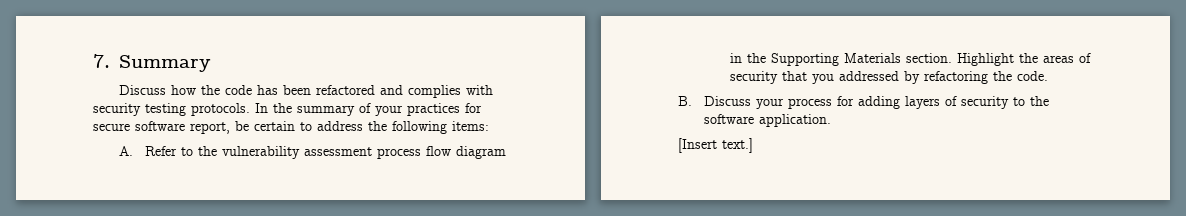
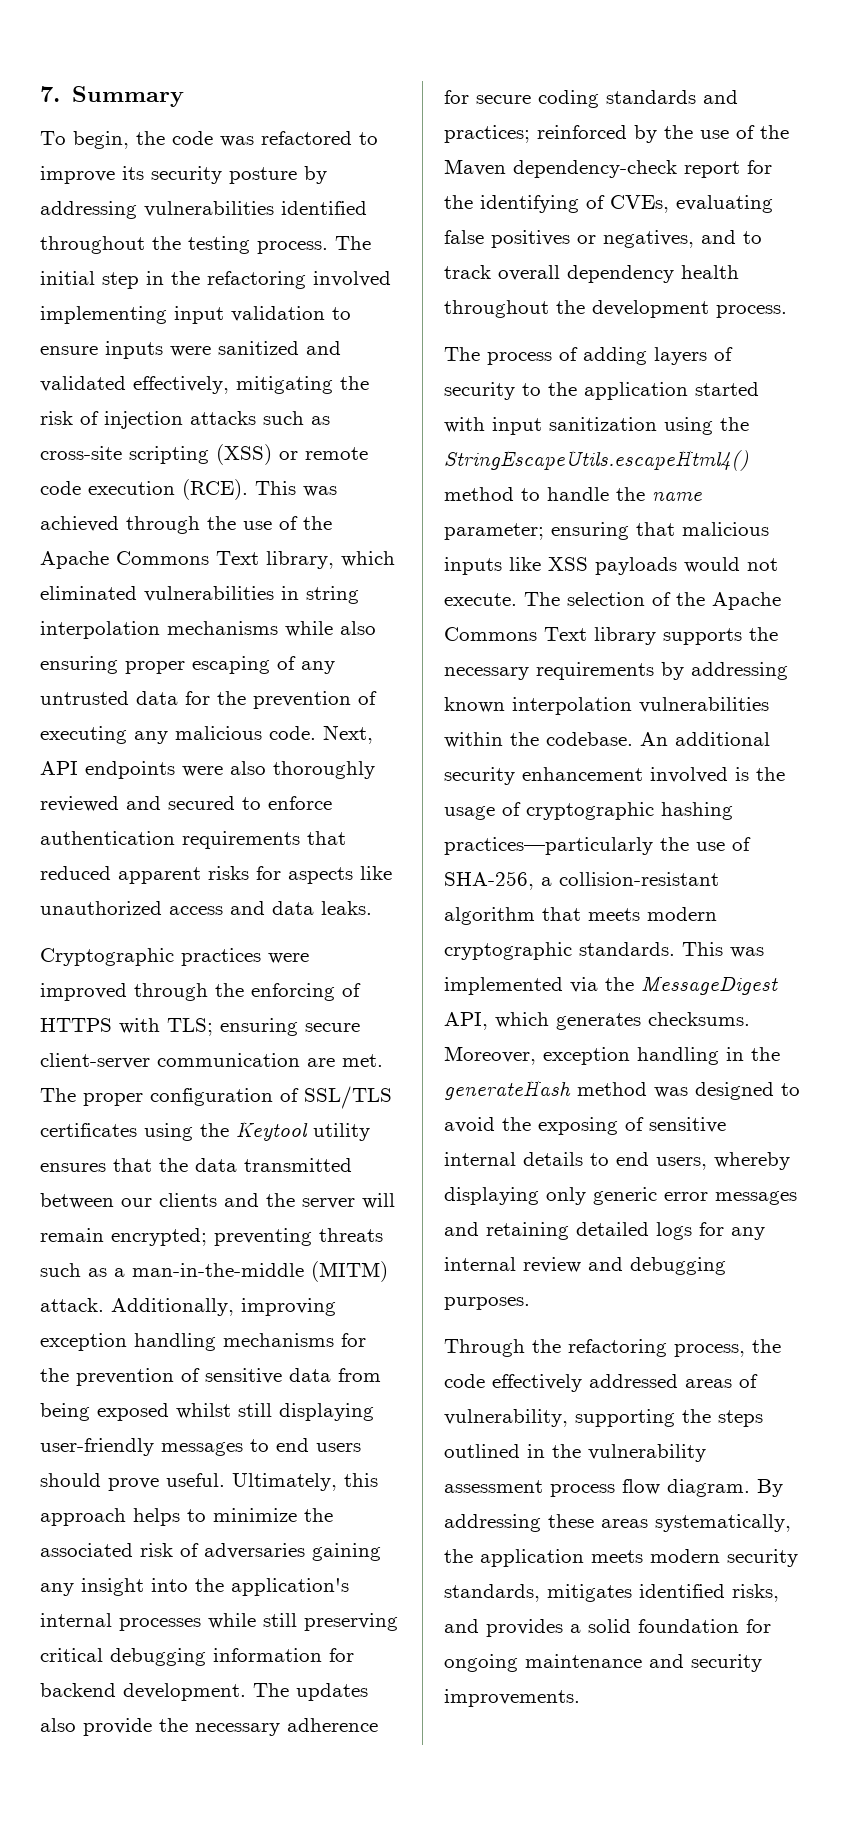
[118,85,493,98] [93,103,482,116] [93,121,489,134] [118,146,506,159] [729,53,1091,66] [729,71,1048,84] [678,96,854,109] Discuss how the code has been refactored and complies with security testing protocols. In the summary of your practices for secure software report, be certain to address the following items: // A. Refer to the vulnerability assessment process flow diagram in the Supporting Materials section. Highlight the areas of security that you addressed by refactoring the code. // B. Discuss your process for -> [40,131,378,149] [40,166,327,184] [40,201,367,219] [40,236,371,254] [40,271,391,289] [40,306,351,324] [40,341,341,359] [40,376,369,394] [40,411,330,429] [40,444,368,465] [40,479,337,500] [40,516,332,534] [40,551,395,569] [40,586,359,604] [40,621,376,639] [40,656,335,674] [40,691,377,709] [40,725,373,744] [40,761,375,779] [40,796,332,812] [40,831,346,849] [40,866,392,884] [40,901,372,915] [40,948,309,966] [40,983,361,1001] [40,1018,360,1036] [40,1053,383,1069] [40,1086,392,1109] [40,1121,370,1141] [40,1158,352,1172] [40,1193,395,1209] [40,1228,383,1246] [40,1261,388,1282] [40,1298,336,1316] [40,1333,366,1351] [40,1368,381,1386] [40,1403,374,1421] [40,1438,361,1456] [40,1473,378,1491] [40,1508,333,1526] [40,1543,381,1561] [40,1578,349,1596] [40,1613,398,1631] [40,1648,354,1666] [40,1683,368,1701] [40,1718,378,1736] [444,90,738,108] [444,125,789,143] [444,159,772,178] [444,195,773,213] [444,230,762,248] [444,265,739,283] [444,300,787,318] [444,347,578,365] To begin, the code was refactored to improve its security posture by addressing vulnerabilities identified throughout the testing process. The initial step in the refactoring involved implementing input validation to ensure inputs were sanitized and validated effectively, mitigating the risk of injection attacks such as cross-site scripting (XSS) or remote code execution (RCE). This was achieved through the use of the Apache Commons Text library, which eliminated vulnerabilities in string interpolation mechanisms while also ensuring proper escaping of any untrusted data for the prevention of executing any malicious code. Next, API endpoints were also thoroughly reviewed and secured to enforce authentication requirements that reduced apparent risks for aspects like unauthorized access and data leaks. // Cryptographic practices were improved through the enforcing of HTTPS with TLS; ensuring secure client-server communication are met. The proper configuration of SSL/TLS certificates using the Keytool utility ensures that the data transmitted between our clients and the server will remain encrypted; preventing threats such as a man-in-the-middle (MITM) attack. Additionally, improving exception handling mechanisms for the prevention of sensitive data from being exposed whilst still displaying user-friendly messages to end users should prove useful. Ultimately, this approach helps to minimize the associated risk of adversaries gaining any insight into the application's internal processes while still preserving critical debugging information for backend development. The updates also provide the necessary adherence for secure coding standards and practices; reinforced by the use of the Maven dependency-check report for the identifying of CVEs, evaluating false positives or negatives, and to track overall dependency health throughout the development process. // The process of
[703,114,831,127] [678,138,753,153] software application. // [Insert text.] -> [584,382,759,400] [444,417,749,435] [444,450,749,471] [444,487,702,501] [444,522,769,540] [444,557,778,575] [444,592,781,610] [444,627,778,645] [444,662,788,680] [444,697,769,715] [444,732,770,748] [444,767,785,785] [444,802,733,820] [444,837,751,855] [444,871,719,890] [444,907,717,925] [444,942,764,960] [444,976,778,995] [444,1012,750,1030] [444,1046,780,1065] [444,1080,800,1100] [444,1117,726,1135] [444,1152,790,1170] [444,1187,797,1205] [444,1222,765,1240] [444,1257,726,1275] [444,1297,530,1310] [444,1339,781,1357] [444,1374,758,1392] [444,1409,763,1427] [444,1444,706,1462] [444,1479,783,1497] [444,1514,791,1532] [444,1549,798,1567] [444,1584,779,1602] [444,1619,771,1637] [444,1654,762,1672] [444,1689,580,1707] application started with input sanitization using the StringEscapeUtils.escapeHtml4() method to handle the name parameter; ensuring that malicious inputs like XSS payloads would not execute. The selection of the Apache Commons Text library supports the necessary requirements by addressing known interpolation vulnerabilities within the codebase. An additional security enhancement involved is the usage of cryptographic hashing practices—particularly the use of SHA-256, a collision-resistant algorithm that meets modern cryptographic standards. This was implemented via the MessageDigest API, which generates checksums. Moreover, exception handling in the generateHash method was designed to avoid the exposing of sensitive internal details to end users, whereby displaying only generic error messages and retaining detailed logs for any internal review and debugging purposes. // Through the refactoring process, the code effectively addressed areas of vulnerability, supporting the steps outlined in the vulnerability assessment process flow diagram. By addressing these areas systematically, the application meets modern security standards, mitigates identified risks, and provides a solid foundation for ongoing maintenance and security improvements.

